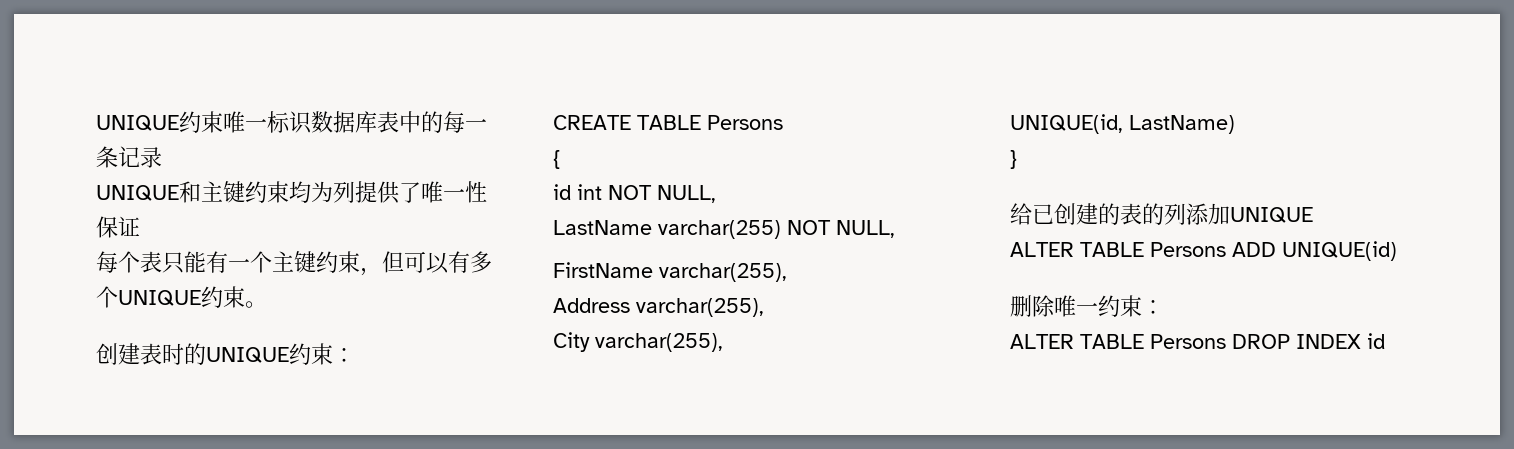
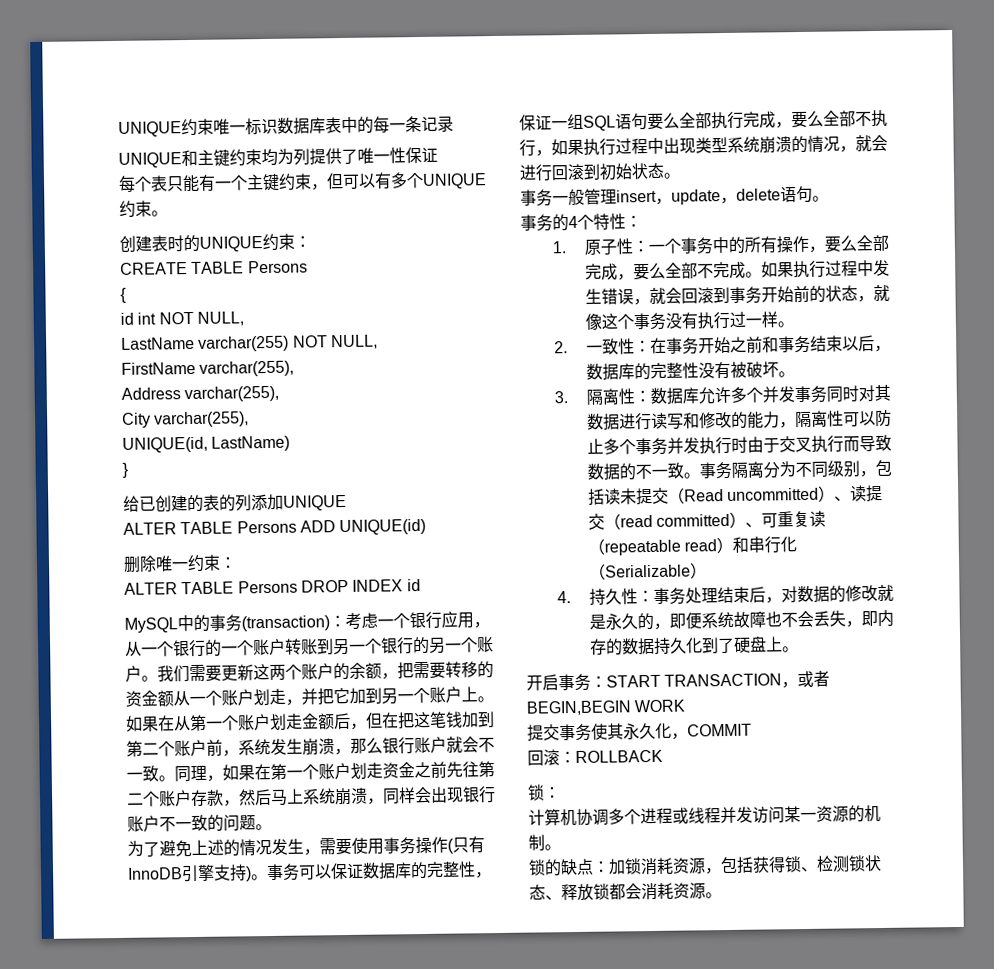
(1385, 341) none -> [124,610,490,633] [125,636,494,658] [125,661,494,683] [125,686,494,707] [125,711,495,732] [126,736,495,757] [126,761,495,783] [127,786,496,807] [127,814,272,832] [127,836,485,858] [127,861,492,883] [519,109,888,131] [519,134,888,157] [519,162,681,182] [520,185,829,207] [520,213,642,232] [551,234,889,256] [584,259,890,281] [584,284,890,306] [584,311,794,330] [553,335,891,355] [585,361,795,381] [553,384,891,406] [586,409,892,431] [586,434,892,455] [586,459,892,481] [587,484,884,506] [587,510,827,530] [587,536,798,556] [588,562,707,580] [556,584,894,606] [588,609,894,631] [589,635,799,656] [526,670,831,692] [526,699,686,716] [527,722,752,742] [527,749,663,766] [527,784,561,801] [528,805,881,827] [528,834,561,851] [528,855,882,877] [529,882,722,901] // MySQL中的事务(transaction)：考虑一个银行应用，从一个银行的一个账户转账到另一个银行的另一个账户。我们需要更新这两个账户的余额，把需要转移的资金额从一个账户划走，并把它加到另一个账户上。如果在从第一个账户划走金额后，但在把这笔钱加到第二个账户前，系统发生崩溃，那么银行账户就会不一致。同理，如果在第一个账户划走资金之前先往第二个账户存款，然后马上系统崩溃，同样会出现银行账户不一致的问题。 // 为了避免上述的情况发生，需要使用事务操作(只有InnoDB引擎支持)。事务可以保证数据库的完整性，保证一组SQL语句要么全部执行完成，要么全部不执行，如果执行过程中出现类型系统崩溃的情况，就会进行回滚到初始状态。 // 事务一般管理insert，update，delete语句。 // 事务的4个特性： // 1.原子性：一个事务中的所有操作，要么全部完成，要么全部不完成。如果执行过程中发生错误，就会回滚到事务开始前的状态，就像这个事务没有执行过一样。 // 2.一致性：在事务开始之前和事务结束以后，数据库的完整性没有被破坏。 // 3.隔离性：数据库允许多个并发事务同时对其数据进行读写和修改的能力，隔离性可以防止多个事务并发执行时由于交叉执行而导致数据的不一致。事务隔离分为不同级别，包括读未提交（Read uncommitted）、读提交（read committed）、可重复读（repeatable read）和串行化（Serializable） // 4.持久性：事务处理结束后，对数据的修改就是永久的，即便系统故障也不会丢失，即内存的数据持久化到了硬盘上。 // 开启事务：START TRANSACTION，或者BEGIN,BEGIN WORK // 提交事务使其永久化，COMMIT // 回滚：ROLLBACK // 锁： // 计算机协调多个进程或线程并发访问某一资源的机制。 // 锁的缺点：加锁消耗资源，包括获得锁、检测锁状态、释放锁都会消耗资源。

